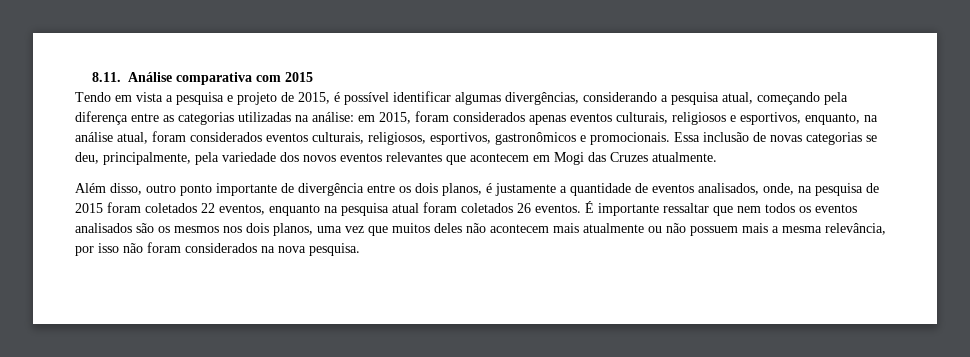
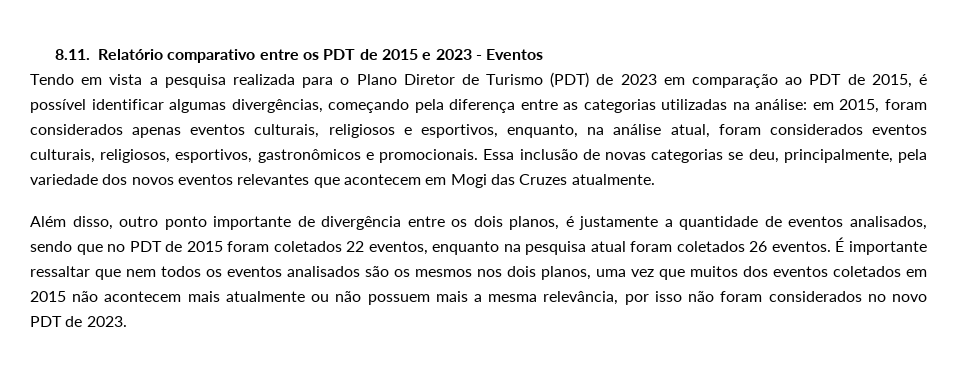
[127,72,313,85] Análise comparativa com 2015 -> [98,49,544,63] Relatório comparativo entre os PDT de 2015 e 2023 - Eventos
[227,92,277,105] e projeto -> [232,72,842,88] realizada para o Plano Diretor de Turismo (PDT) de 2023 em comparação ao PDT
[583,92,753,105] considerando a pesquisa atual, -> (323, 106) none
[763,183,863,196] onde, na pesquisa -> [30,241,162,255] sendo que no PDT
[434,223,462,233] deles -> [743,266,927,277] [30,291,66,302] dos eventos coletados em 2015
[261,243,360,256] na nova pesquisa. -> [867,294,927,302] [30,316,127,327] no novo PDT de 2023.

